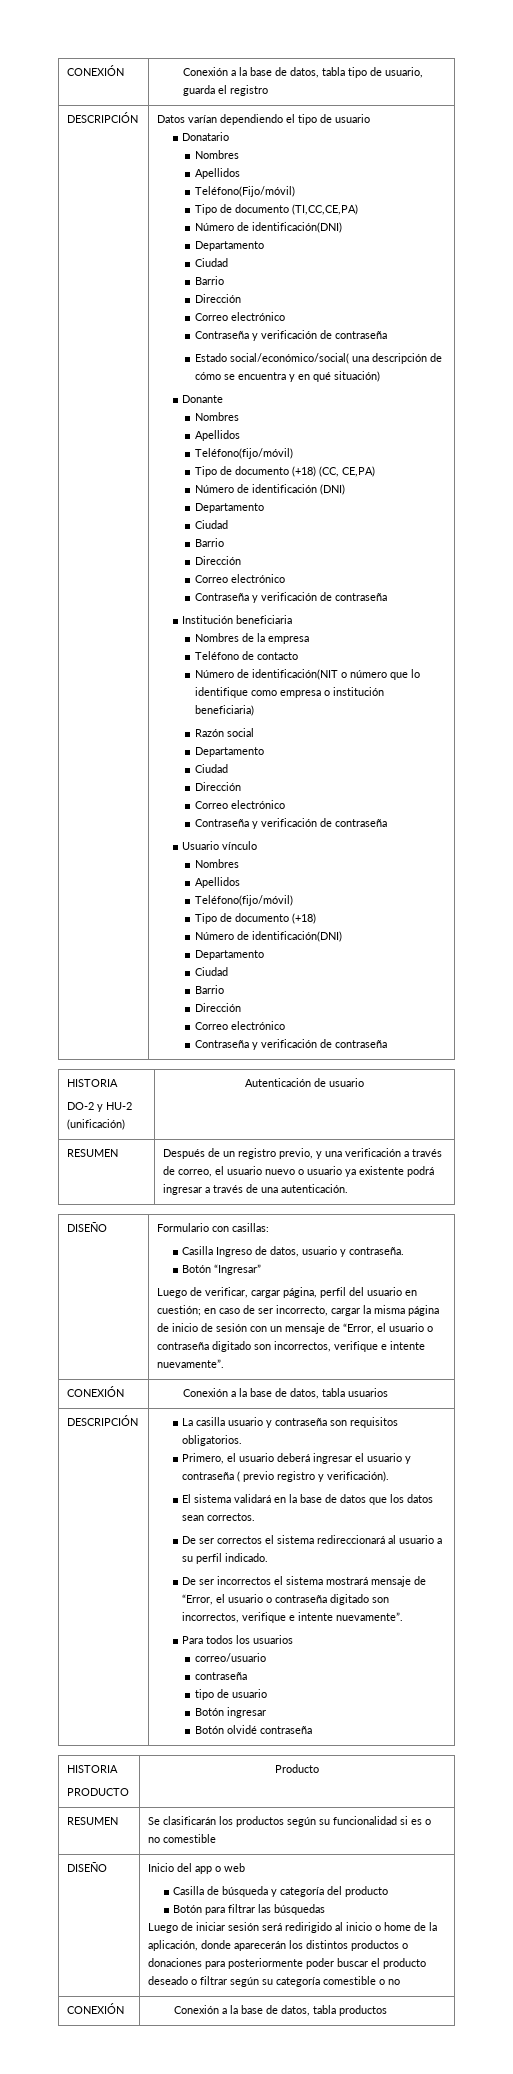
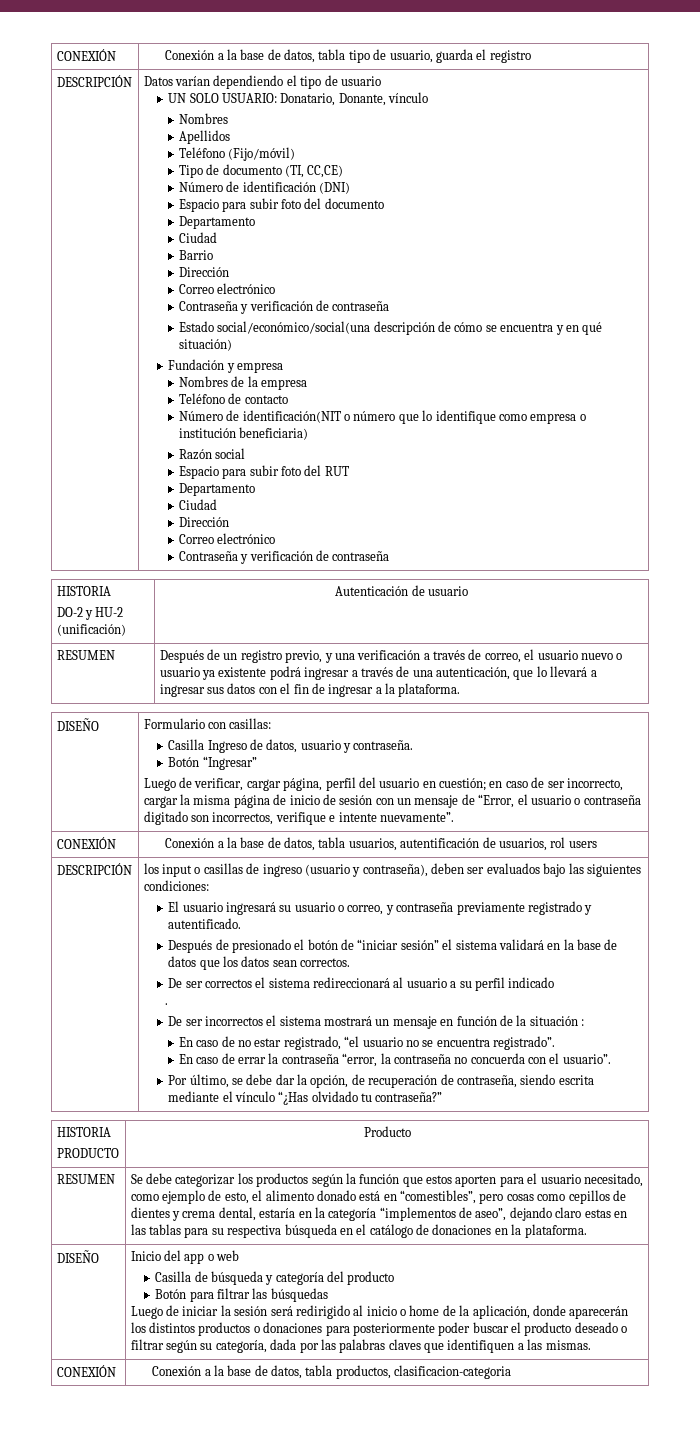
[182,132,230,141] [195,150,240,159] [195,168,241,179] [195,186,296,197] [195,204,359,215] [195,222,343,233] Donatario // Nombres // Apellidos // Teléfono(Fijo/móvil) // Tipo de documento (TI,CC,CE,PA) // Número de identificación(DNI) -> [168,92,429,106] [178,113,228,124] [178,130,230,144] [178,147,296,161] [178,164,344,178] [178,181,351,194] [178,198,384,212] UN SOLO USUARIO: Donatario, Donante, vínculo // Nombres // Apellidos // Teléfono (Fijo/móvil) // Tipo de documento (TI, CC,CE) // Número de identificación (DNI) // Espacio para subir foto del documento
[230,353,370,364] social/económico/social( una -> [217,321,371,334] social/económico/social(una
[182,395,224,403] [195,412,240,421] [195,430,241,441] [195,448,294,459] [195,466,376,477] [195,484,346,495] [195,503,265,513] [195,520,229,529] [195,538,225,547] [195,556,242,565] [195,574,286,583] [195,592,388,603] [182,615,293,624] Donante // Nombres // Apellidos // Teléfono(fijo/móvil) // Tipo de documento (+18) (CC, CE,PA) // Número de identificación (DNI) // Departamento // Ciudad // Barrio // Dirección // Correo electrónico // Contraseña y verificación de contraseña // Institución beneficiaria -> [168,359,283,373] Fundación y empresa
[195,747,265,757] [195,764,229,773] [195,782,242,791] [195,800,286,809] [195,818,388,829] [182,841,258,850] [195,859,240,868] [195,877,241,888] [195,895,294,906] [195,913,317,924] [195,931,343,942] [195,950,265,960] [195,967,229,976] [195,985,225,994] Departamento // Ciudad // Dirección // Correo electrónico // Contraseña y verificación de contraseña // Usuario vínculo // Nombres // Apellidos // Teléfono(fijo/móvil) // Tipo de documento (+18) // Número de identificación(DNI) // Departamento // Ciudad // Barrio -> [178,465,349,479] [178,483,255,496] [178,499,217,510] Espacio para subir foto del RUT // Departamento // Ciudad
[281,1184,349,1193] autenticación. -> [436,666,597,680] [159,683,461,697] autenticación, que lo llevará a ingresar sus datos con el fin de ingresar a la plataforma.
[348,1388,389,1397] [67,1415,139,1426] [182,1417,399,1428] [182,1435,243,1446] [182,1453,412,1464] [182,1471,390,1482] [182,1494,192,1503] usuarios // DESCRIPCIÓN | La casilla usuario y contraseña son requisitos obligatorios. // Primero, el usuario deberá ingresar el usuario y contraseña ( previo registro y verificación). // El -> [348,837,597,851] [56,863,132,875] [143,863,641,877] [143,880,209,891] [168,901,593,915] [168,918,242,929] [168,939,453,953] usuarios, autentificación de usuarios, rol users // DESCRIPCIÓN | los input o casillas de ingreso (usuario y contraseña), deben ser evaluados bajo las siguientes condiciones: // El usuario ingresará su usuario o correo, y contraseña previamente registrado y autentificado. // Después de presionado el botón de “iniciar sesión” el
[225,1553,269,1562] indicado. -> [508,977,555,988] [165,1003,169,1005] indicado // .
[371,1576,427,1587] [182,1594,390,1605] [182,1612,404,1623] [182,1635,294,1644] [195,1653,267,1662] [195,1672,248,1680] [195,1689,268,1700] [195,1707,267,1718] [195,1725,313,1734] mensaje de “Error, el usuario o contraseña digitado son incorrectos, verifique e intente nuevamente”. // Para todos los usuarios // correo/usuario // contraseña // tipo de usuario // Botón ingresar // Botón olvidé contraseña -> [375,1015,585,1029] [178,1036,556,1050] [178,1053,611,1067] [168,1074,594,1088] [168,1091,443,1105] un mensaje en función de la situación : // En caso de no estar registrado, “el usuario no se encuentra registrado”. // En caso de errar la contraseña “error, la contraseña no concuerda con el usuario”. // Por último, se debe dar la opción, de recuperación de contraseña, siendo escrita mediante el vínculo “¿Has olvidado tu contraseña?”
[163,1816,217,1825] clasificarán -> [146,1173,236,1187] debe categorizar
[319,1816,432,1825] [148,1834,217,1843] su funcionalidad si es o no comestible -> [345,1173,643,1187] [130,1190,626,1204] [130,1207,627,1221] [130,1224,587,1238] la función que estos aporten para el usuario necesitado, como ejemplo de esto, el alimento donado está en “comestibles”, pero cosas como cepillos de dientes y crema dental, estaría en la categoría “implementos de aseo”, dejando claro estas en las tablas para su respectiva búsqueda en el catálogo de donaciones en la plataforma.
(226, 1926) none -> [220,1305,231,1316] la
[276,1976,401,1987] [67,2003,125,2014] [174,2005,388,2016] categoría comestible o no // CONEXIÓN | Conexión a la base de datos, tabla productos -> [215,1339,591,1353] [56,1365,116,1377] [152,1365,512,1379] categoría, dada por las palabras claves que identifiquen a las mismas. // CONEXIÓN | Conexión a la base de datos, tabla productos, clasificacion-categoria

